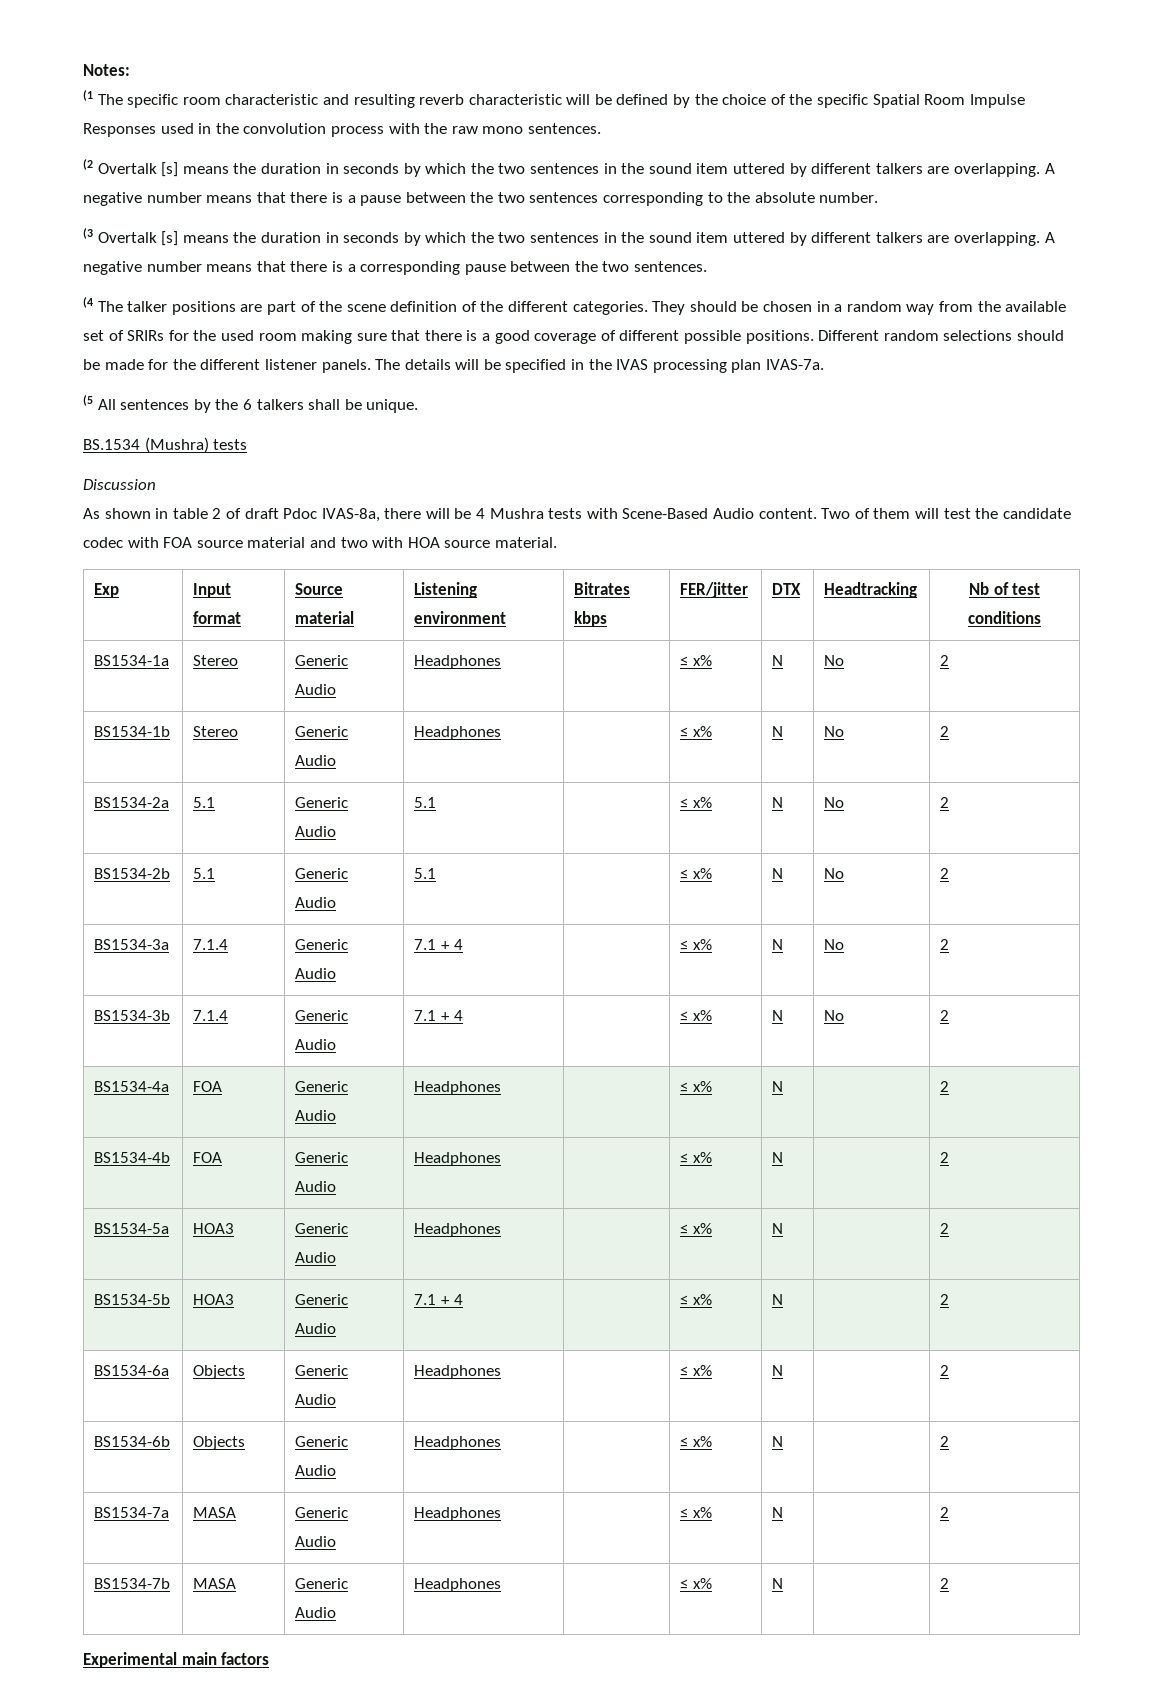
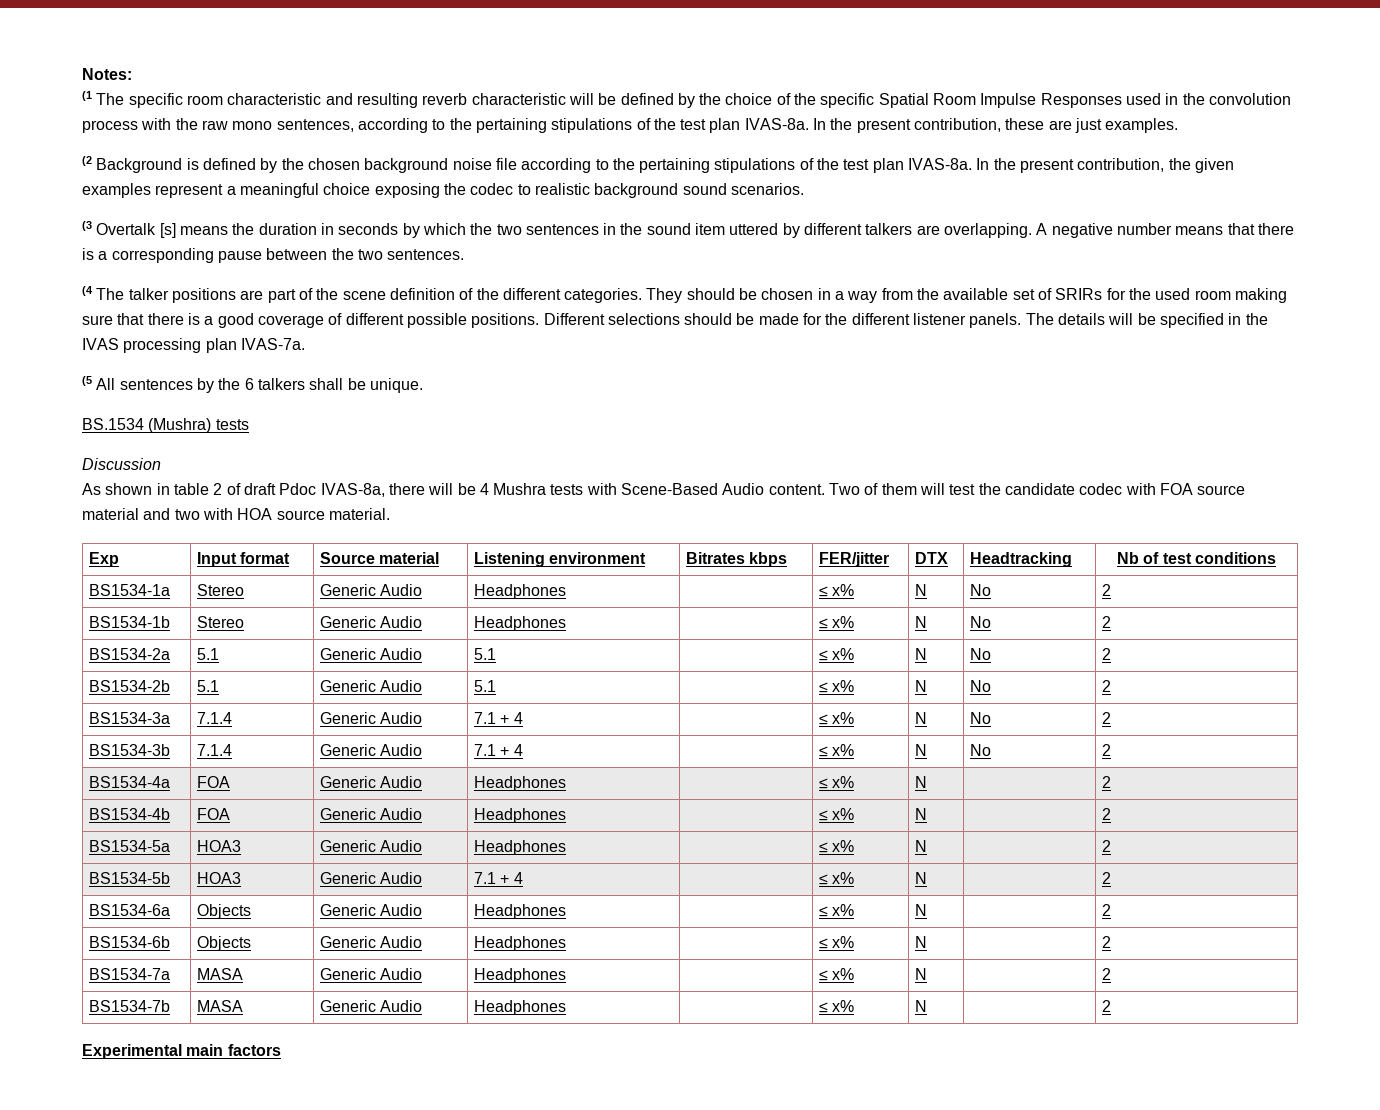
[527,123,601,134] [83,159,1055,177] [83,192,879,206] sentences. // (2 Overtalk [s] means the duration in seconds by which the two sentences in the sound item uttered by different talkers are overlapping. A negative number means that there is a pause between the two sentences corresponding to the absolute number. -> [276,118,1179,133] [82,156,1235,173] [82,183,804,198] sentences, according to the pertaining stipulations of the test plan IVAS-8a. In the present contribution, these are just examples. // (2 Background is defined by the chosen background noise file according to the pertaining stipulations of the test plan IVAS-8a. In the present contribution, the given examples represent a meaningful choice exposing the codec to realistic background sound scenarios.
[846,301,902,312] random -> (845, 295) none
[883,330,939,341] random -> (605, 319) none

